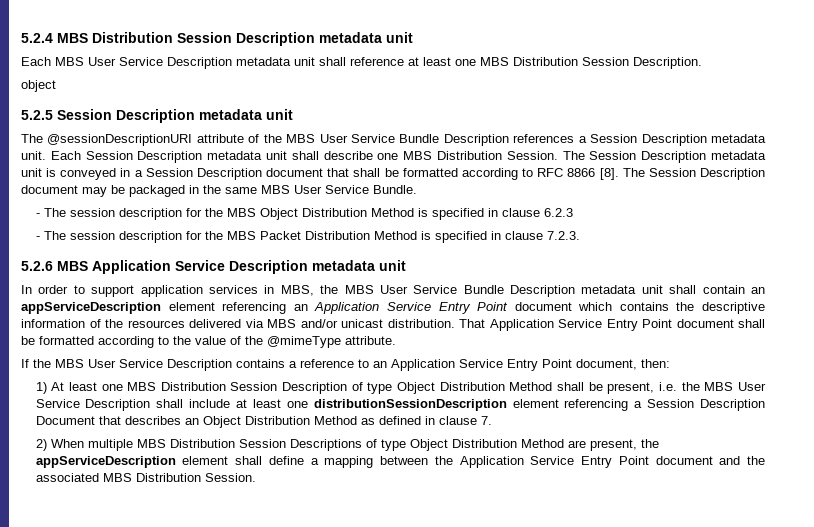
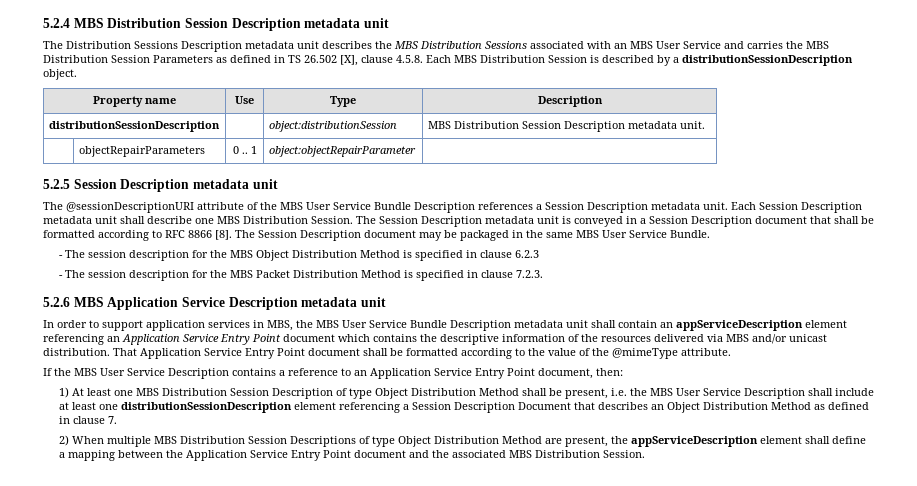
[21,57,702,69] [21,80,56,92] Each MBS User Service Description metadata unit shall reference at least one MBS Distribution Session Description. // object -> [43,41,829,52] [43,55,853,66] [43,69,77,80] [93,96,176,107] [235,96,254,104] [330,96,356,107] [537,96,603,107] [48,121,220,132] [268,121,397,132] [427,121,705,132] [78,146,205,157] [232,146,257,154] [268,146,416,157] The Distribution Sessions Description metadata unit describes the MBS Distribution Sessions associated with an MBS User Service and carries the MBS Distribution Session Parameters as defined in TS 26.502 [X], clause 4.5.8. Each MBS Distribution Session is described by a distributionSessionDescription object. // Property name | Use | Type | Description // distributionSessionDescription | | object:distributionSession | MBS Distribution Session Description metadata unit. // | objectRepairParameters | 0 .. 1 | object:objectRepairParameter |

